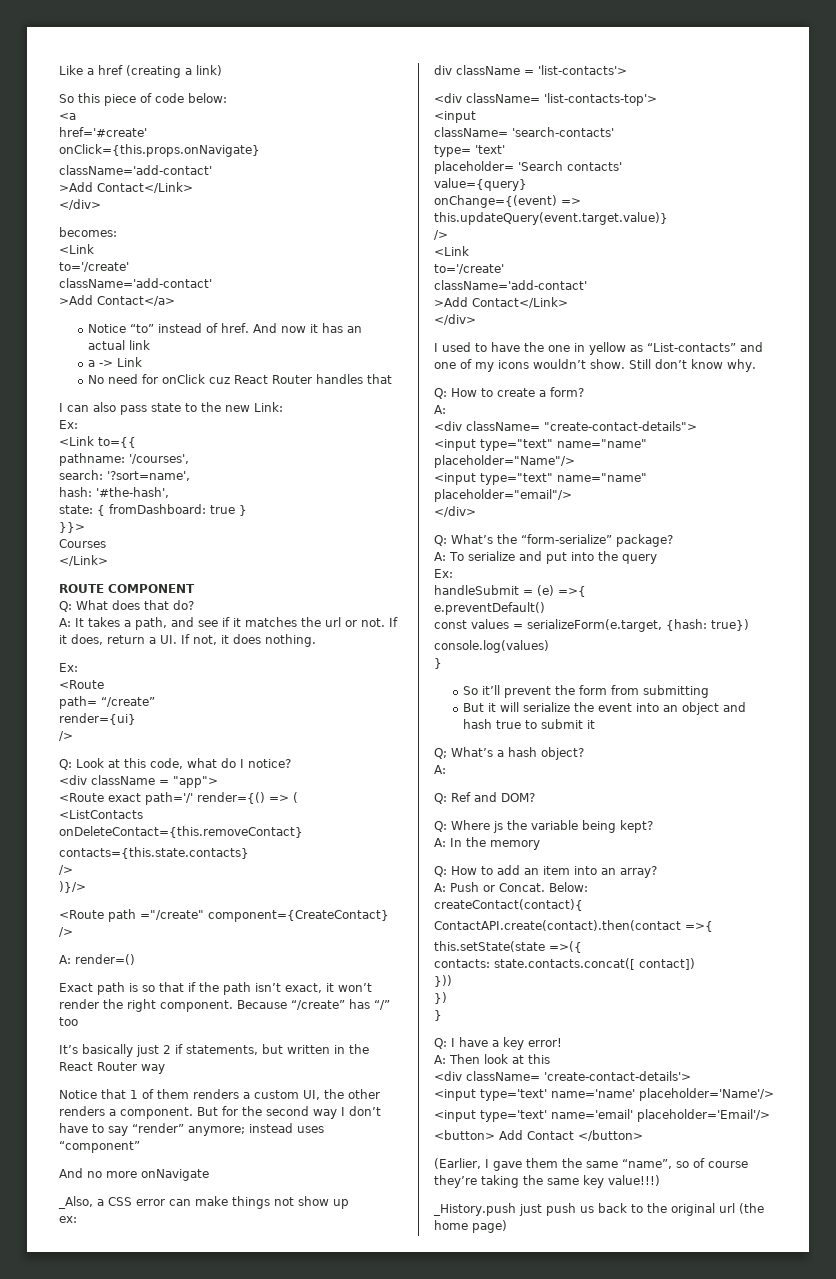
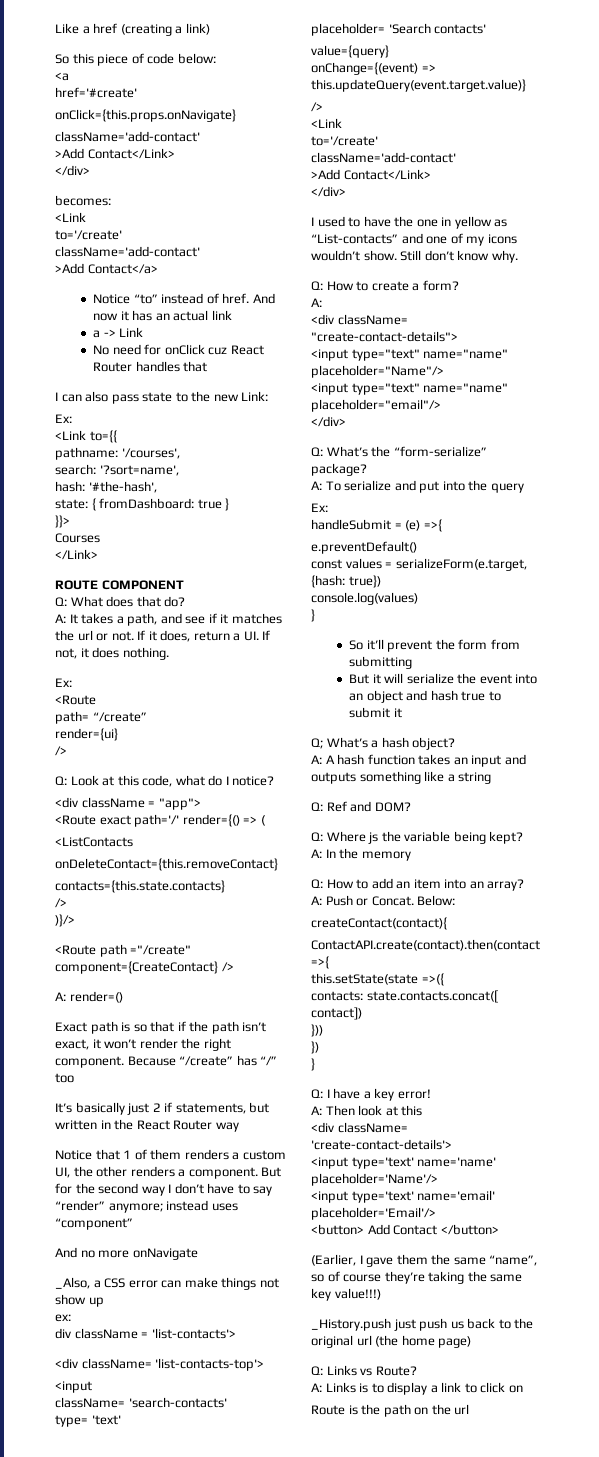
(446, 769) none -> [325,754,526,767] [311,771,492,784] A hash function takes an input and outputs something like a string
(507, 1226) none -> [311,1365,417,1376] [311,1382,523,1395] [311,1404,470,1417] // Q: Links vs Route? // A: Links is to display a link to click on // Route is the path on the url

